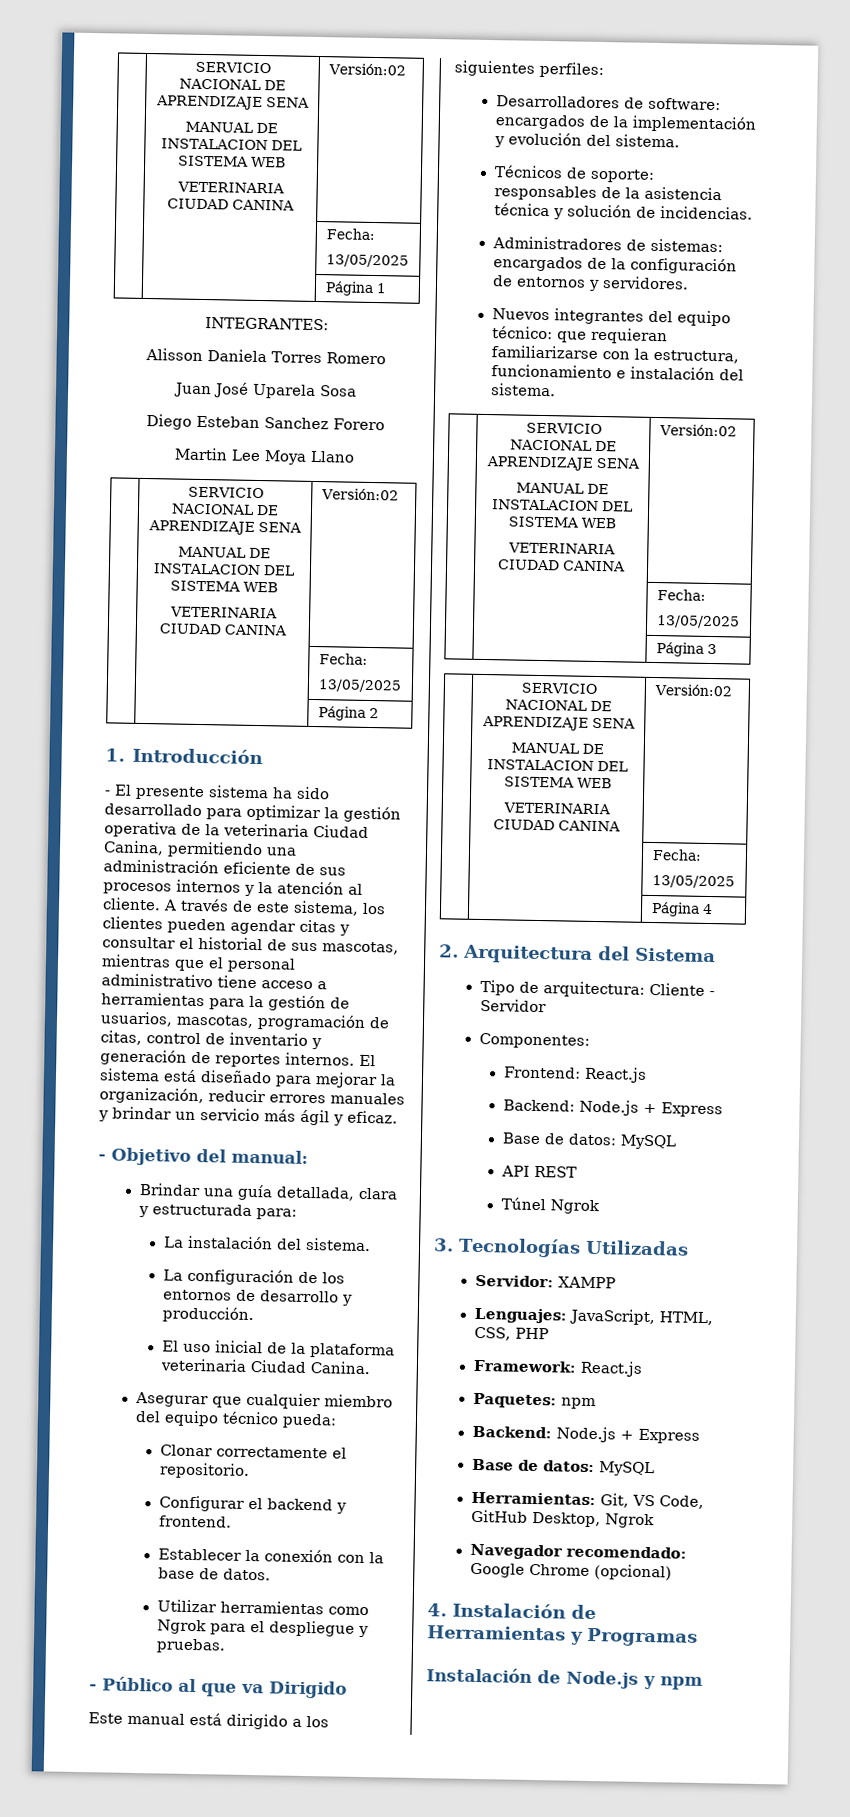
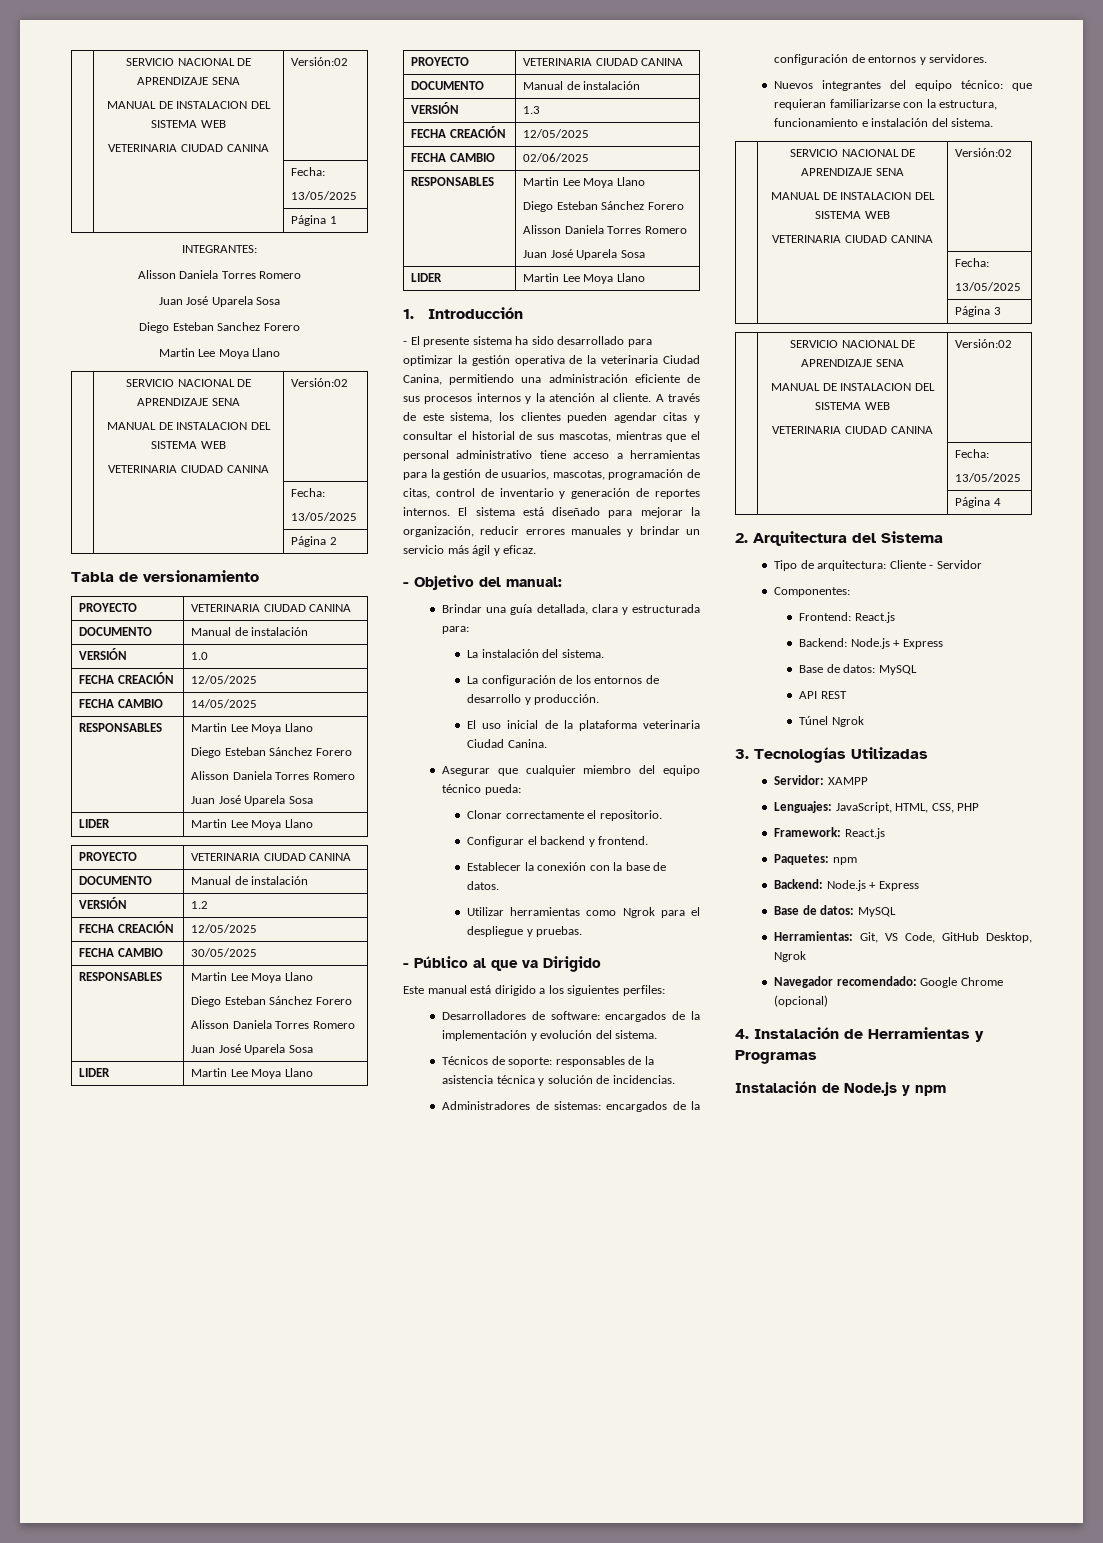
(379, 713) none -> [71,570,259,582] [79,603,138,612] [191,604,352,612] [79,627,153,636] [191,627,309,636] [79,648,128,660] [191,652,209,660] [79,672,174,684] [191,675,258,684] [79,699,163,708] [191,699,258,708] [79,723,163,732] [191,723,313,734] [191,747,352,758] [191,771,355,780] [191,795,313,806] [79,819,111,828] [191,819,313,830] [79,852,138,861] [191,853,352,861] [79,876,153,885] [191,876,309,885] [79,897,128,909] [191,901,209,909] [79,921,174,933] [191,924,258,933] [79,948,163,957] [191,948,258,957] [79,972,163,981] [191,972,313,983] [191,996,352,1007] [191,1020,355,1029] [191,1044,313,1055] [79,1068,111,1077] [191,1068,313,1079] [411,57,470,66] [523,58,684,66] [411,81,485,90] [523,81,641,90] [411,102,460,114] [523,106,541,114] [411,126,506,138] [523,129,590,138] [411,153,495,162] [523,153,590,162] [411,177,495,186] [523,177,645,188] [523,201,684,212] [523,225,687,234] [523,249,645,260] [411,273,443,282] [523,273,645,284] // Tabla de versionamiento // PROYECTO | VETERINARIA CIUDAD CANINA // DOCUMENTO | Manual de instalación // VERSIÓN | 1.0 // FECHA CREACIÓN | 12/05/2025 // FECHA CAMBIO | 14/05/2025 // RESPONSABLES | Martin Lee Moya Llano // Diego Esteban Sánchez Forero // Alisson Daniela Torres Romero // Juan José Uparela Sosa // LIDER | Martin Lee Moya Llano // PROYECTO | VETERINARIA CIUDAD CANINA // DOCUMENTO | Manual de instalación // VERSIÓN | 1.2 // FECHA CREACIÓN | 12/05/2025 // FECHA CAMBIO | 30/05/2025 // RESPONSABLES | Martin Lee Moya Llano // Diego Esteban Sánchez Forero // Alisson Daniela Torres Romero // Juan José Uparela Sosa // LIDER | Martin Lee Moya Llano // PROYECTO | VETERINARIA CIUDAD CANINA // DOCUMENTO | Manual de instalación // VERSIÓN | 1.3 // FECHA CREACIÓN | 12/05/2025 // FECHA CAMBIO | 02/06/2025 // RESPONSABLES | Martin Lee Moya Llano // Diego Esteban Sánchez Forero // Alisson Daniela Torres Romero // Juan José Uparela Sosa // LIDER | Martin Lee Moya Llano

